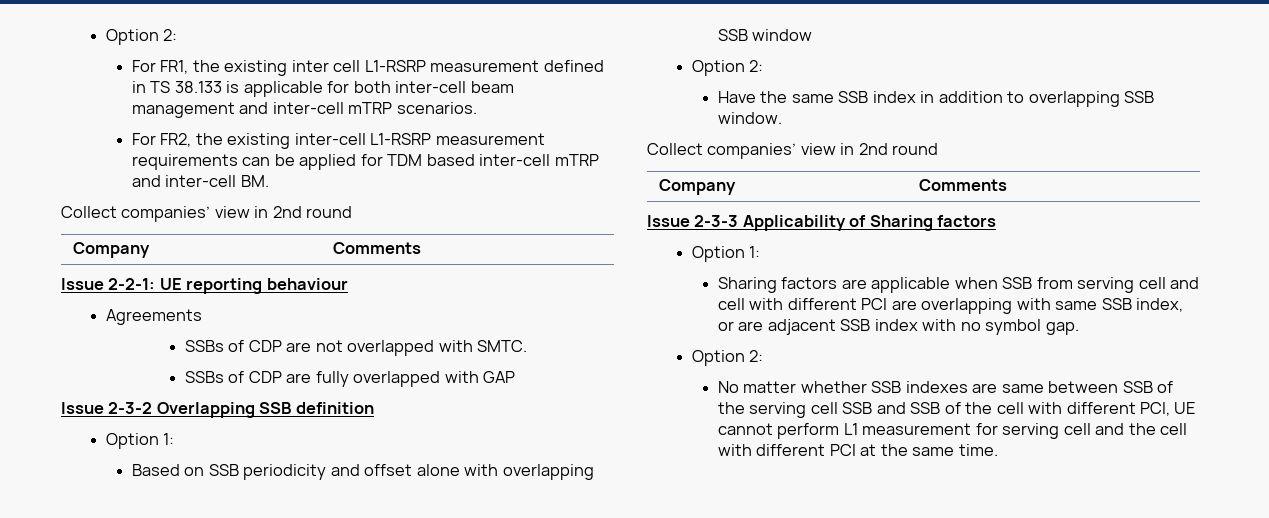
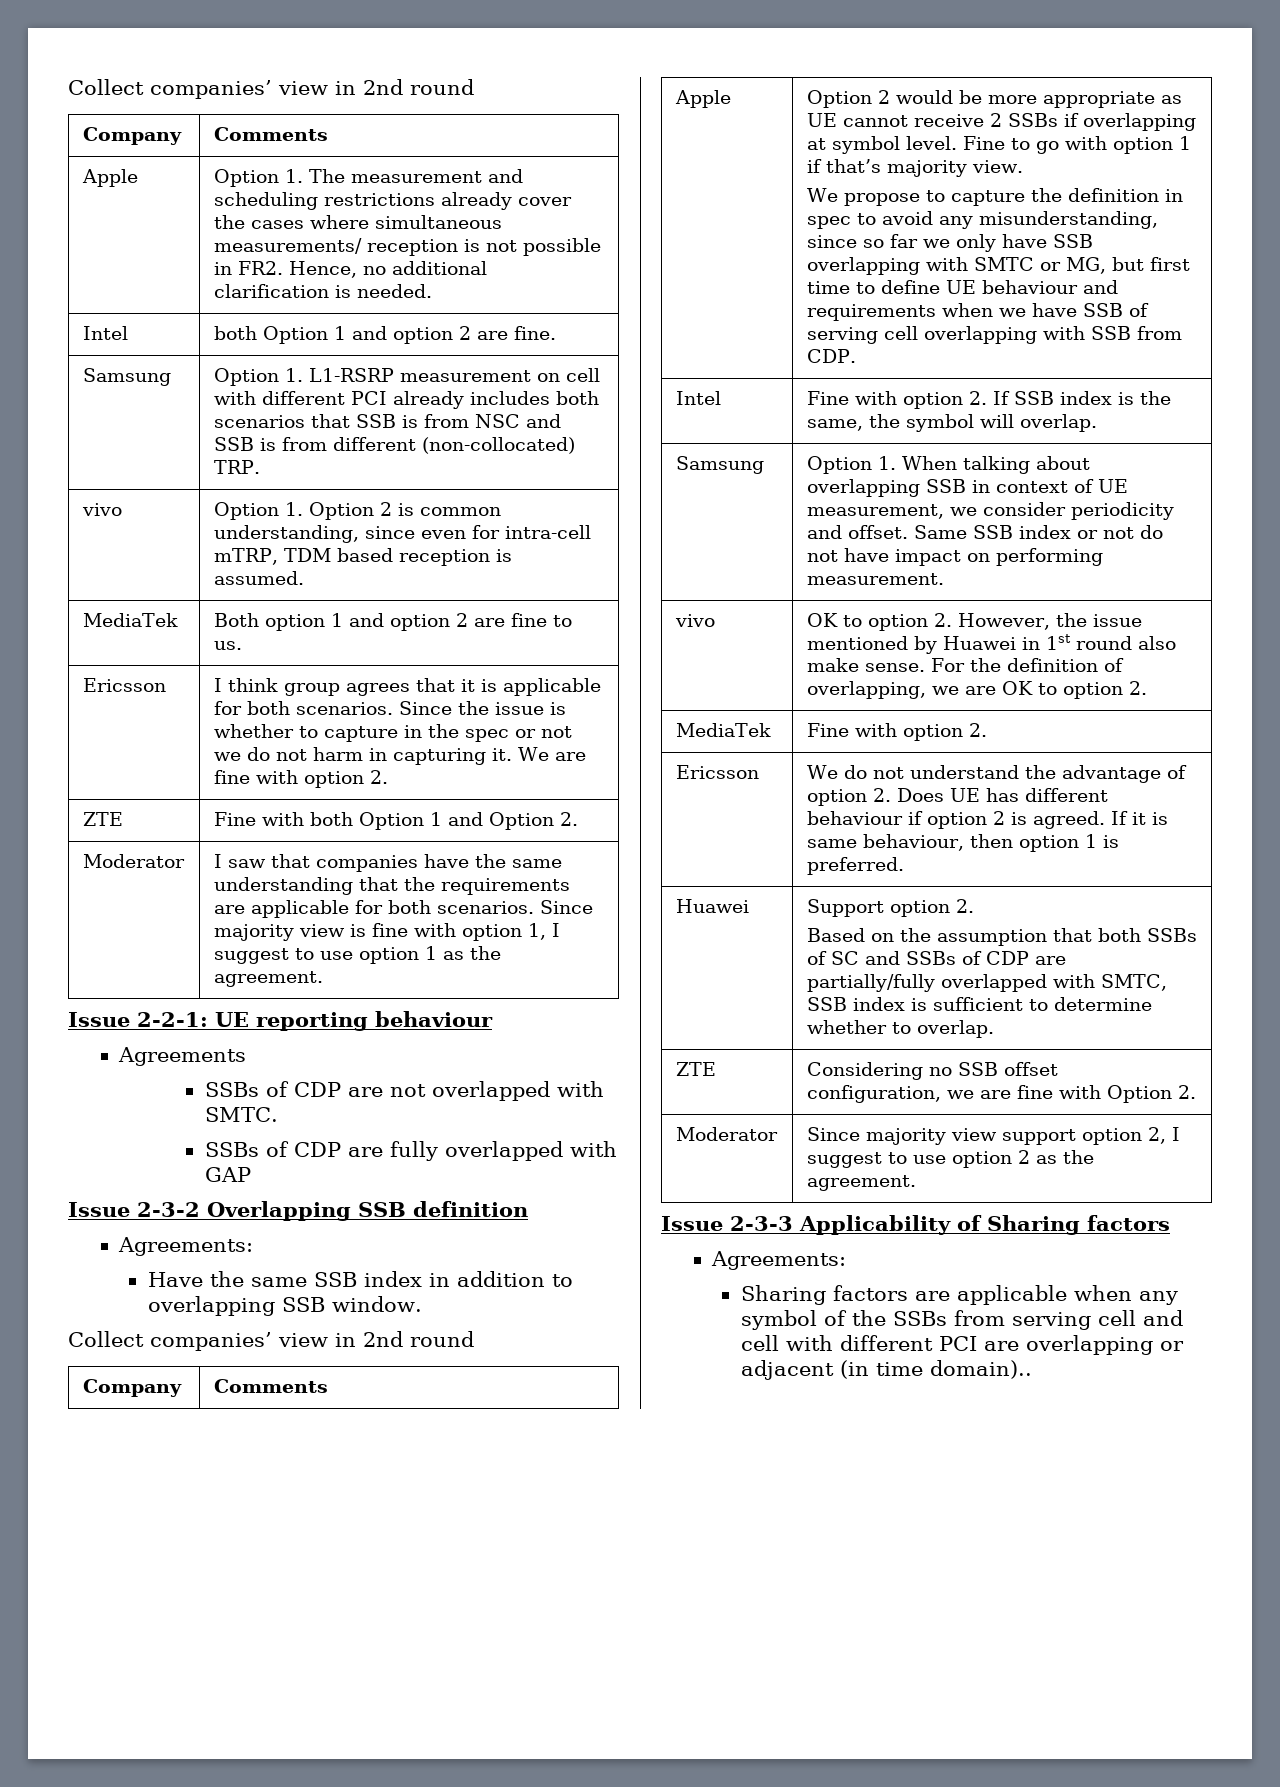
[105,29,178,45] [131,60,604,76] [131,81,514,97] [131,102,477,118] [131,133,545,149] [131,154,599,170] [131,175,269,187] [61,206,353,222] [72,242,150,258] [332,242,421,254] Option 2: // For FR1, the existing inter cell L1-RSRP measurement defined in TS 38.133 is applicable for both inter-cell beam management and inter-cell mTRP scenarios. // For FR2, the existing inter-cell L1-RSRP measurement requirements can be applied for TDM based inter-cell mTRP and inter-cell BM. // Collect companies’ view in 2nd round // Company | Comments -> [68,79,474,99] [82,127,182,145] [213,127,328,141] [81,169,138,187] [213,169,523,187] [213,192,572,210] [213,215,502,229] [213,238,601,256] [213,261,487,278] [213,284,432,298] [82,326,128,340] [213,326,556,344] [82,368,171,386] [213,368,600,386] [213,391,599,409] [213,414,561,428] [213,437,575,454] [213,460,260,474] [81,503,122,516] [213,502,501,520] [213,525,591,543] [213,548,512,566] [213,571,304,585] [82,613,178,627] [213,613,572,631] [213,641,242,650] [82,678,166,692] [213,678,601,696] [213,701,566,715] [213,724,572,742] [213,747,586,765] [213,770,388,788] [82,812,123,826] [213,812,578,830] [82,854,185,868] [213,854,562,872] [213,877,570,895] [213,900,593,918] [213,923,560,941] [213,946,501,964] [213,971,323,987] Collect companies’ view in 2nd round // Company | Comments // Apple | Option 1. The measurement and scheduling restrictions already cover the cases where simultaneous measurements/ reception is not possible in FR2. Hence, no additional clarification is needed. // Intel | both Option 1 and option 2 are fine. // Samsung | Option 1. L1-RSRP measurement on cell with different PCI already includes both scenarios that SSB is from NSC and SSB is from different (non-collocated) TRP. // vivo | Option 1. Option 2 is common understanding, since even for intra-cell mTRP, TDM based reception is assumed. // MediaTek | Both option 1 and option 2 are fine to us. // Ericsson | I think group agrees that it is applicable for both scenarios. Since the issue is whether to capture in the spec or not we do not harm in capturing it. We are fine with option 2. // ZTE | Fine with both Option 1 and Option 2. // Moderator | I saw that companies have the same understanding that the requirements are applicable for both scenarios. Since majority view is fine with option 1, I suggest to use option 1 as the agreement.
[105,433,175,449] [131,464,594,480] [717,29,813,41] [691,60,764,76] Option 1: // Based on SSB periodicity and offset alone with overlapping SSB window // Option 2: -> [118,1237,254,1256] Agreements:
(1007, 185) none -> [674,90,731,108] [806,90,1182,108] [806,113,1196,131] [806,136,1191,154] [806,159,1023,177] [806,188,1183,206] [806,211,1158,229] [806,234,1093,252] [806,257,1190,275] [806,280,1118,294] [806,303,1149,321] [806,326,1182,344] [806,349,856,363] [675,391,721,405] [806,391,1171,409] [806,414,1097,432] [675,456,764,474] [806,456,1090,474] [806,479,1128,497] [806,502,1174,520] [806,525,1163,539] [806,548,1103,566] [806,573,944,585] [674,614,715,627] [806,613,1142,631] [806,634,1176,654] [806,658,1124,672] [806,681,1147,699] [675,723,771,737] [806,723,987,741] [675,765,759,779] [806,765,1187,783] [806,788,1108,806] [806,811,1168,829] [806,834,1119,852] [806,857,904,875] [675,899,749,913] [806,899,974,917] [806,928,1197,946] [806,951,1066,965] [806,974,1167,992] [806,997,1152,1011] [806,1020,994,1038] [675,1062,716,1076] [806,1062,1058,1080] [806,1085,1196,1103] [675,1127,778,1141] [806,1127,1180,1145] [806,1150,1094,1168] [806,1175,916,1191] // Apple | Option 2 would be more appropriate as UE cannot receive 2 SSBs if overlapping at symbol level. Fine to go with option 1 if that’s majority view. // We propose to capture the definition in spec to avoid any misunderstanding, since so far we only have SSB overlapping with SMTC or MG, but first time to define UE behaviour and requirements when we have SSB of serving cell overlapping with SSB from CDP. // Intel | Fine with option 2. If SSB index is the same, the symbol will overlap. // Samsung | Option 1. When talking about overlapping SSB in context of UE measurement, we consider periodicity and offset. Same SSB index or not do not have impact on performing measurement. // vivo | OK to option 2. However, the issue mentioned by Huawei in 1st round also make sense. For the definition of overlapping, we are OK to option 2. // MediaTek | Fine with option 2. // Ericsson | We do not understand the advantage of option 2. Does UE has different behaviour if option 2 is agreed. If it is same behaviour, then option 1 is preferred. // Huawei | Support option 2. // Based on the assumption that both SSBs of SC and SSBs of CDP are partially/fully overlapped with SMTC, SSB index is sufficient to determine whether to overlap. // ZTE | Considering no SSB offset configuration, we are fine with Option 2. // Moderator | Since majority view support option 2, I suggest to use option 2 as the agreement.
[691,246,761,262] Option 1: -> [711,1251,847,1270] Agreements:
[1002,277,1033,289] SSB -> [1138,1291,1178,1305] [740,1310,947,1330] any symbol of the SSBs
[1016,298,1184,312] [717,319,1079,335] [691,350,764,366] [717,381,1174,393] [717,402,1196,418] [717,423,1188,439] [717,444,998,456] with same SSB index, or are adjacent SSB index with no symbol gap. // Option 2: // No matter whether SSB indexes are same between SSB of the serving cell SSB and SSB of the cell with different PCI, UE cannot perform L1 measurement for serving cell and the cell with different PCI at the same time. -> [1159,1341,1184,1351] [740,1360,1032,1380] or adjacent (in time domain)..

